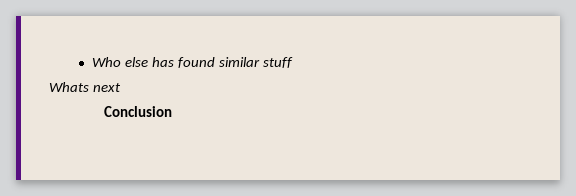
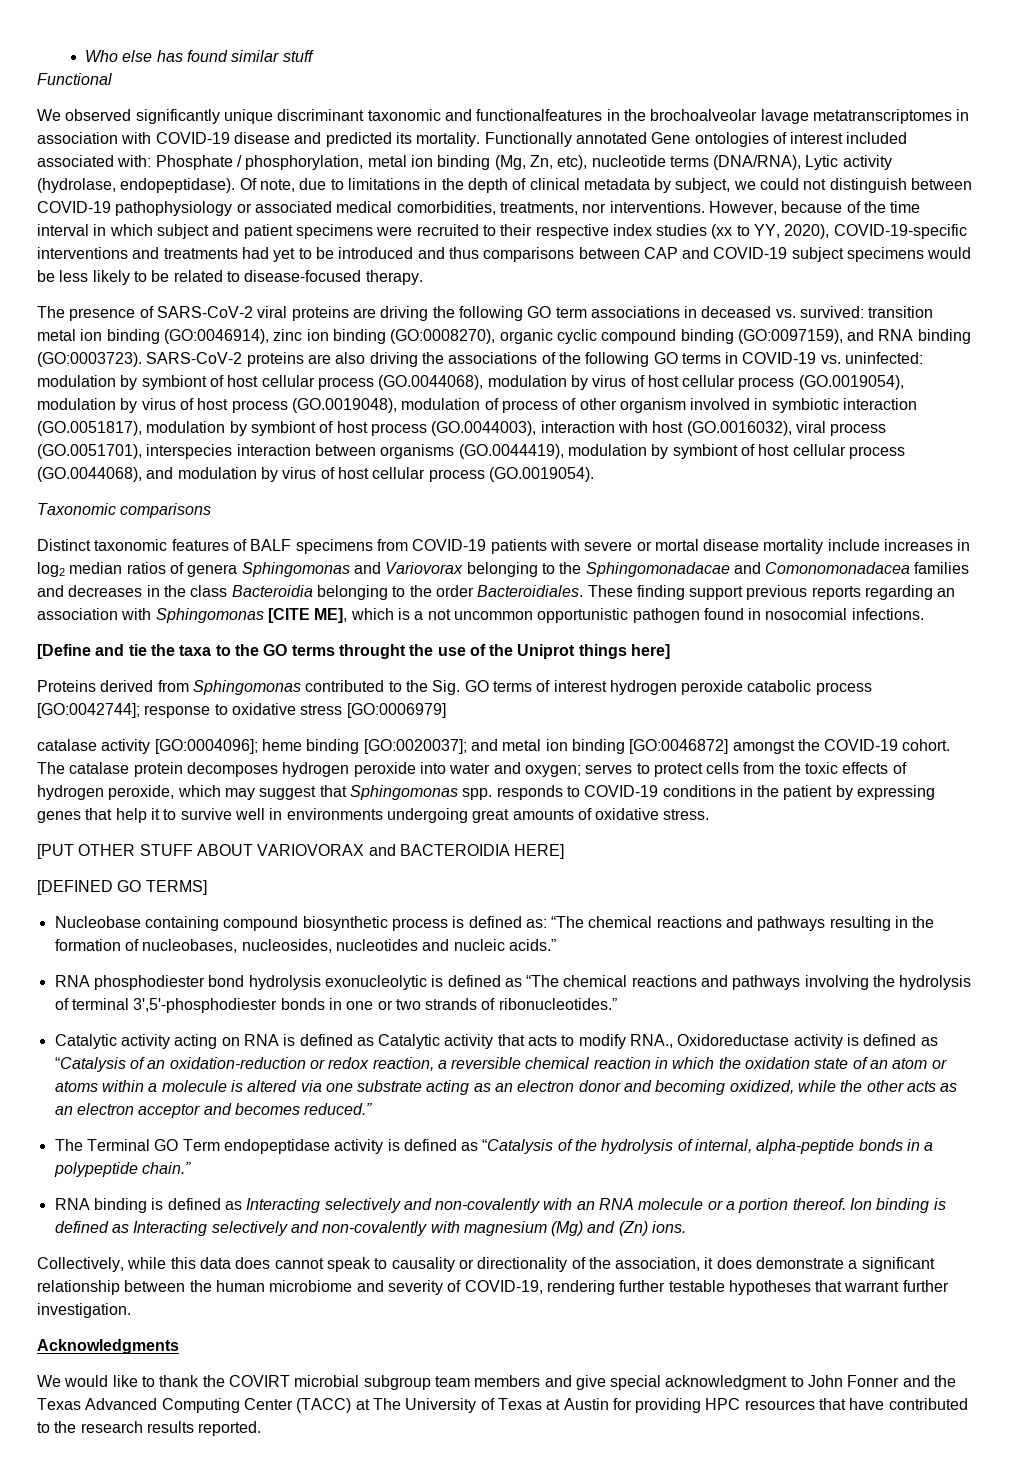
[49,82,121,92] [103,106,172,117] Whats next // Conclusion -> [37,73,112,85] [37,109,970,124] [37,132,908,147] [37,155,892,170] [37,178,973,193] [37,201,921,216] [37,224,967,239] [37,247,972,262] [37,270,423,285] [37,306,934,321] [37,329,971,344] [37,352,924,367] [37,375,904,390] [37,398,918,413] [37,421,887,436] [37,444,905,459] [37,467,594,482] [37,503,212,518] [37,539,971,554] [37,562,970,577] [37,585,956,600] [37,608,924,623] [37,644,671,659] [37,680,872,695] [37,703,446,718] [37,739,951,754] [37,762,907,777] [37,785,936,800] [37,808,710,823] [37,844,565,859] [37,880,207,895] [54,916,935,931] [54,939,556,953] [54,975,972,990] [54,998,617,1013] [54,1034,938,1049] [54,1057,947,1072] [54,1080,958,1095] [54,1103,373,1118] [54,1139,934,1154] [53,1162,191,1177] [54,1198,946,1213] [54,1221,687,1236] [37,1257,935,1272] [37,1280,949,1295] [37,1303,131,1318] [37,1339,179,1354] [37,1375,957,1390] [37,1398,968,1413] [37,1421,262,1436] Functional // We observed significantly unique discriminant taxonomic and functionalfeatures in the brochoalveolar lavage metatranscriptomes in association with COVID-19 disease and predicted its mortality. Functionally annotated Gene ontologies of interest included associated with: Phosphate / phosphorylation, metal ion binding (Mg, Zn, etc), nucleotide terms (DNA/RNA), Lytic activity (hydrolase, endopeptidase). Of note, due to limitations in the depth of clinical metadata by subject, we could not distinguish between COVID-19 pathophysiology or associated medical comorbidities, treatments, nor interventions. However, because of the time interval in which subject and patient specimens were recruited to their respective index studies (xx to YY, 2020), COVID-19-specific interventions and treatments had yet to be introduced and thus comparisons between CAP and COVID-19 subject specimens would be less likely to be related to disease-focused therapy. // The presence of SARS-CoV-2 viral proteins are driving the following GO term associations in deceased vs. survived: transition metal ion binding (GO:0046914), zinc ion binding (GO:0008270), organic cyclic compound binding (GO:0097159), and RNA binding (GO:0003723). SARS-CoV-2 proteins are also driving the associations of the following GO terms in COVID-19 vs. uninfected: modulation by symbiont of host cellular process (GO.0044068), modulation by virus of host cellular process (GO.0019054), modulation by virus of host process (GO.0019048), modulation of process of other organism involved in symbiotic interaction (GO.0051817), modulation by symbiont of host process (GO.0044003), interaction with host (GO.0016032), viral process (GO.0051701), interspecies interaction between organisms (GO.0044419), modulation by symbiont of host cellular process (GO.0044068), and modulation by virus of host cellular process (GO.0019054). // Taxonomic comparisons // Distinct taxonomic features of BALF specimens from COVID-19 patients with severe or mortal disease mortality include increases in log2 median ratios of genera Sphingomonas and Variovorax belonging to the Sphingomonadacae and Comonomonadacea families and decreases in the class Bacteroidia belonging to the order Bacteroidiales. These finding support previous reports regarding an association with Sphingomonas [CITE ME], which is a not uncommon opportunistic pathogen found in nosocomial infections. // [Define and tie the taxa to the GO terms throught the use of the Uniprot things here] // Proteins derived from Sphingomonas contributed to the Sig. GO terms of interest hydrogen peroxide catabolic process [GO:0042744]; response to oxidative stress [GO:0006979] // catalase activity [GO:0004096]; heme binding [GO:0020037]; and metal ion binding [GO:0046872] amongst the COVID-19 cohort. The catalase protein decomposes hydrogen peroxide into water and oxygen; serves to protect cells from the toxic effects of hydrogen peroxide, which may suggest that Sphingomonas spp. responds to COVID-19 conditions in the patient by expressing genes that help it to survive well in environments undergoing great amounts of oxidative stress. // [PUT OTHER STUFF ABOUT VARIOVORAX and BACTEROIDIA HERE] // [DEFINED GO TERMS] // Nucleobase containing compound biosynthetic process is defined as: “The chemical reactions and pathways resulting in the formation of nucleobases, nucleosides, nucleotides and nucleic acids.” // RNA phosphodiester bond hydrolysis exonucleolytic is defined as “The chemical reactions and pathways involving the hydrolysis of terminal 3',5'-phosphodiester bonds in one or two strands of ribonucleotides.” // Catalytic activity acting on RNA is defined as Catalytic activity that acts to modify RNA., Oxidoreductase activity is defined as “Catalysis of an oxidation-reduction or redox reaction, a reversible chemical reaction in which the oxidation state of an atom or atoms within a molecule is altered via one substrate acting as an electron donor and becoming oxidized, while the other acts as an electron acceptor and becomes reduced.” // The Terminal GO Term endopeptidase activity is defined as “Catalysis of the hydrolysis of internal, alpha-peptide bonds in a polypeptide chain.” // RNA binding is defined as Interacting selectively and non-covalently with an RNA molecule or a portion thereof. Ion binding is defined as Interacting selectively and non-covalently with magnesium (Mg) and (Zn) ions. // Collectively, while this data does cannot speak to causality or directionality of the association, it does demonstrate a significant relationship between the human microbiome and severity of COVID-19, rendering further testable hypotheses that warrant further investigation. // Acknowledgments // We would like to thank the COVIRT microbial subgroup team members and give special acknowledgment to John Fonner and the Texas Advanced Computing Center (TACC) at The University of Texas at Austin for providing HPC resources that have contributed to the research results reported.

